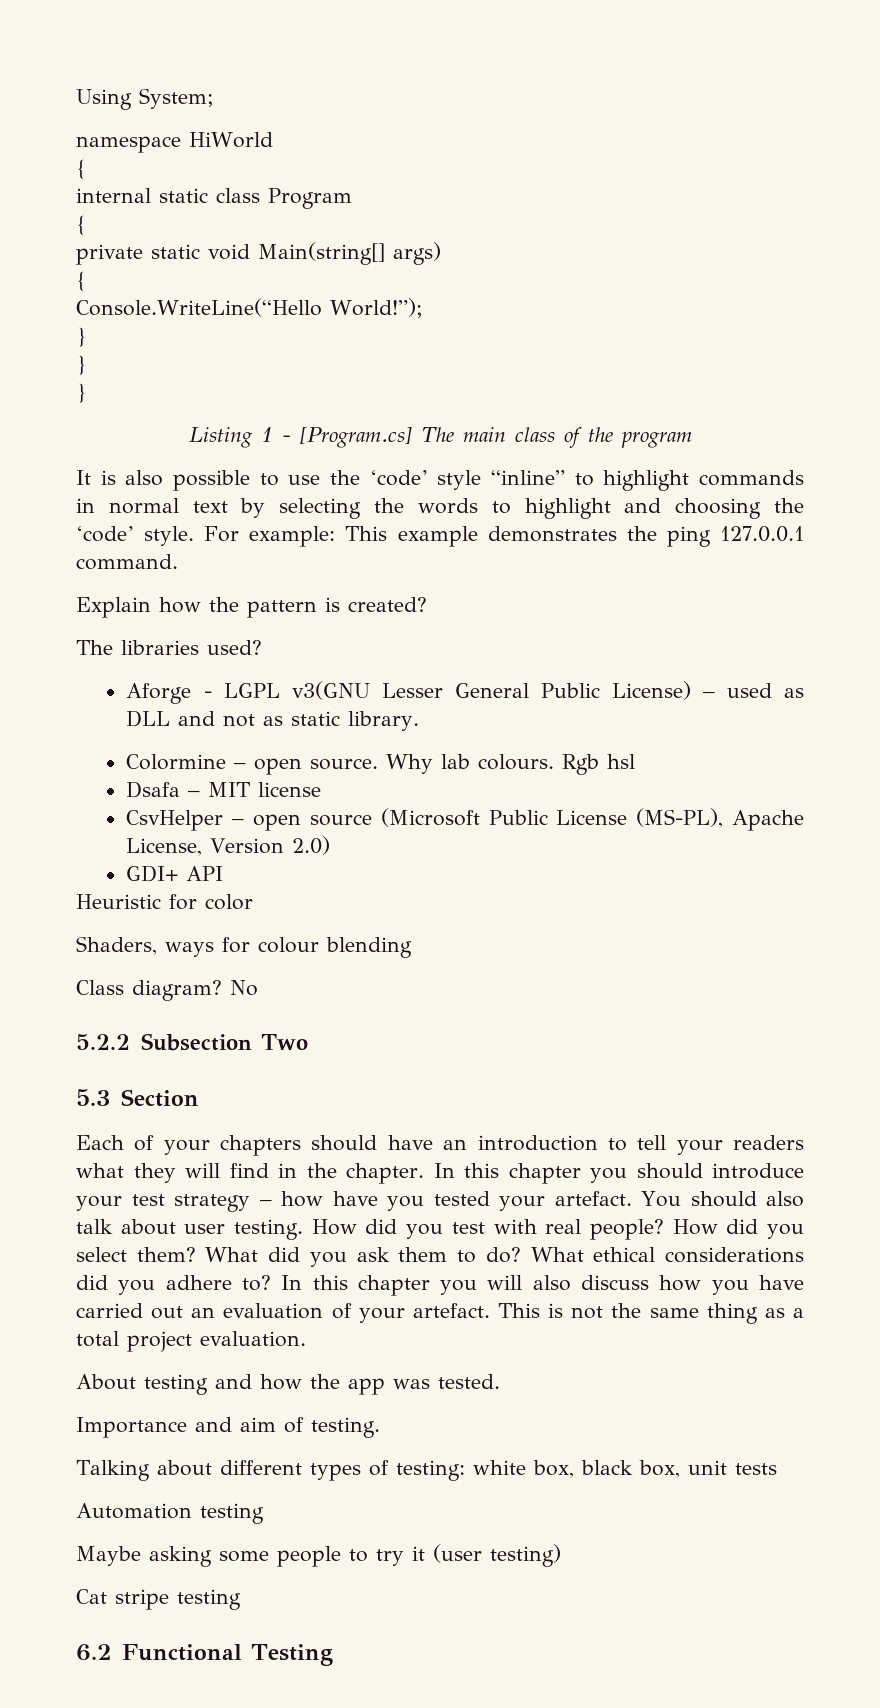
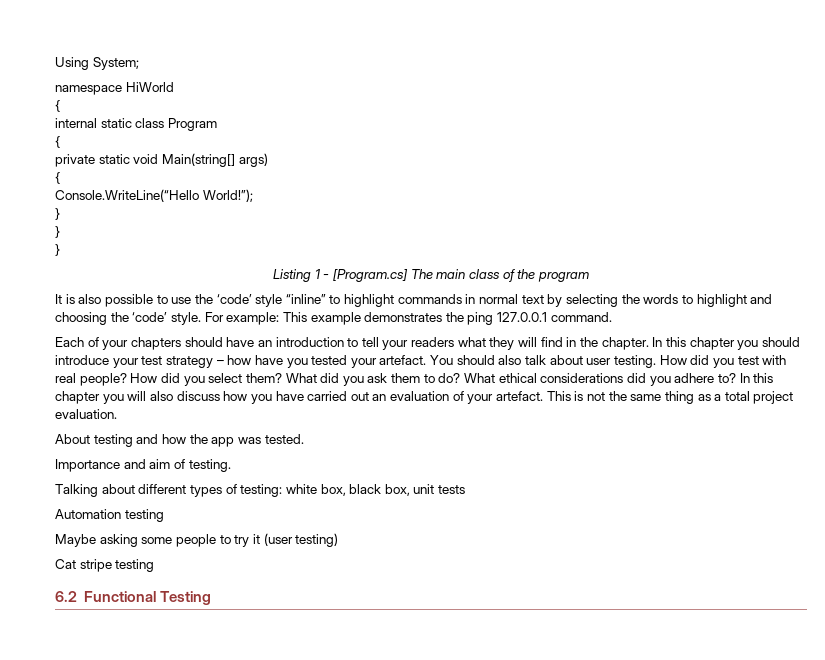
[76,597,427,618] [76,640,262,655] [126,681,804,704] [126,710,420,731] [126,754,636,775] [126,781,322,798] [126,808,804,831] [126,836,331,856] [126,865,224,882] [76,894,253,910] [76,936,412,958] [76,980,258,1001] [76,1033,308,1051] [76,1089,199,1107] // Explain how the pattern is created? // The libraries used? // Aforge - LGPL v3(GNU Lesser General Public License) – used as DLL and not as static library. // Colormine – open source. Why lab colours. Rgb hsl // Dsafa – MIT license // CsvHelper – open source (Microsoft Public License (MS-PL), Apache License, Version 2.0) // GDI+ API // Heuristic for color // Shaders, ways for colour blending // Class diagram? No // 5.2.2 Subsection Two // 5.3 Section -> (612, 317) none

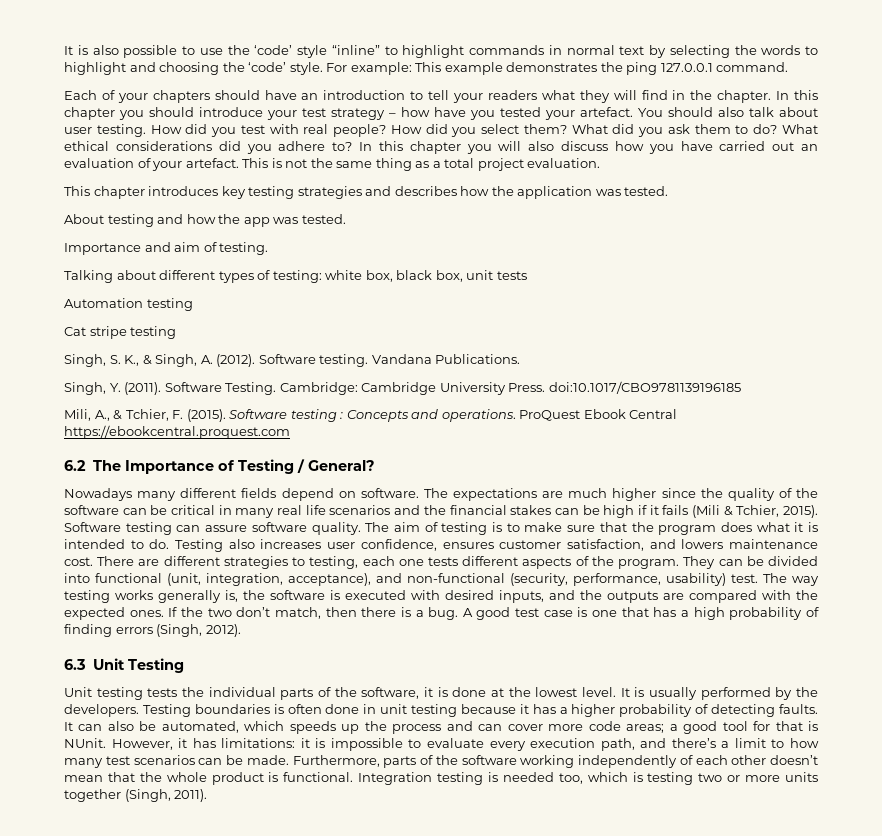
[55,57,139,70] [55,82,174,95] [55,100,60,112] [55,118,217,131] [55,136,60,148] [55,153,268,167] [55,172,60,184] [55,189,253,202] [55,208,60,220] [55,226,60,238] [55,244,60,256] [273,269,589,282] Using System; // namespace HiWorld // { // internal static class Program // { // private static void Main(string[] args) // { // Console.WriteLine(“Hello World!”); // } // } // } // Listing 1 - [Program.cs] The main class of the program // -> (64, 50) none
(117, 414) none -> [64,186,669,199] // This chapter introduces key testing strategies and describes how the application was tested.
[55,533,339,547] [55,559,155,572] [55,591,211,605] Maybe asking some people to try it (user testing) // Cat stripe testing // 6.2 Functional Testing -> [64,326,177,339] [64,354,521,367] [64,381,741,395] [64,409,678,422] [64,425,290,439] [64,459,375,474] [64,488,818,501] [64,505,818,518] [64,522,819,535] [64,539,819,552] [64,556,818,569] [64,573,819,586] [64,590,818,603] [64,607,820,620] [64,624,241,637] [64,658,184,673] [64,687,818,700] [64,704,818,717] [64,721,819,734] [64,738,819,751] [64,755,818,768] [64,772,819,785] [64,789,208,802] Cat stripe testing // Singh, S. K., & Singh, A. (2012). Software testing. Vandana Publications. // Singh, Y. (2011). Software Testing. Cambridge: Cambridge University Press. doi:10.1017/CBO9781139196185 // Mili, A., & Tchier, F. (2015). Software testing : Concepts and operations. ProQuest Ebook Central https://ebookcentral.proquest.com // 6.2 The Importance of Testing / General? // Nowadays many different fields depend on software. The expectations are much higher since the quality of the software can be critical in many real life scenarios and the financial stakes can be high if it fails (Mili & Tchier, 2015). Software testing can assure software quality. The aim of testing is to make sure that the program does what it is intended to do. Testing also increases user confidence, ensures customer satisfaction, and lowers maintenance cost. There are different strategies to testing, each one tests different aspects of the program. They can be divided into functional (unit, integration, acceptance), and non-functional (security, performance, usability) test. The way testing works generally is, the software is executed with desired inputs, and the outputs are compared with the expected ones. If the two don’t match, then there is a bug. A good test case is one that has a high probability of finding errors (Singh, 2012). // 6.3 Unit Testing // Unit testing tests the individual parts of the software, it is done at the lowest level. It is usually performed by the developers. Testing boundaries is often done in unit testing because it has a higher probability of detecting faults. It can also be automated, which speeds up the process and can cover more code areas; a good tool for that is NUnit. However, it has limitations: it is impossible to evaluate every execution path, and there’s a limit to how many test scenarios can be made. Furthermore, parts of the software working independently of each other doesn’t mean that the whole product is functional. Integration testing is needed too, which is testing two or more units together (Singh, 2011).

